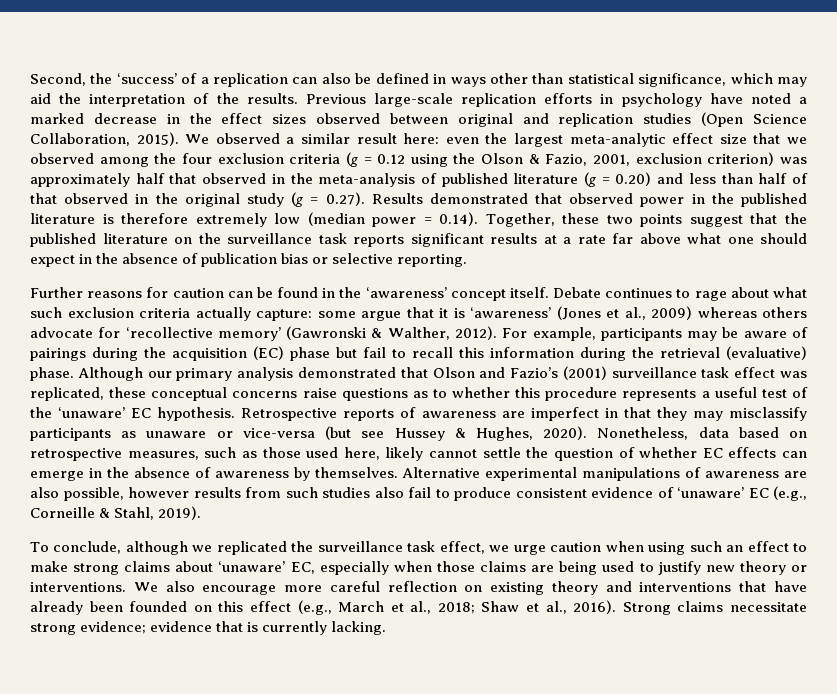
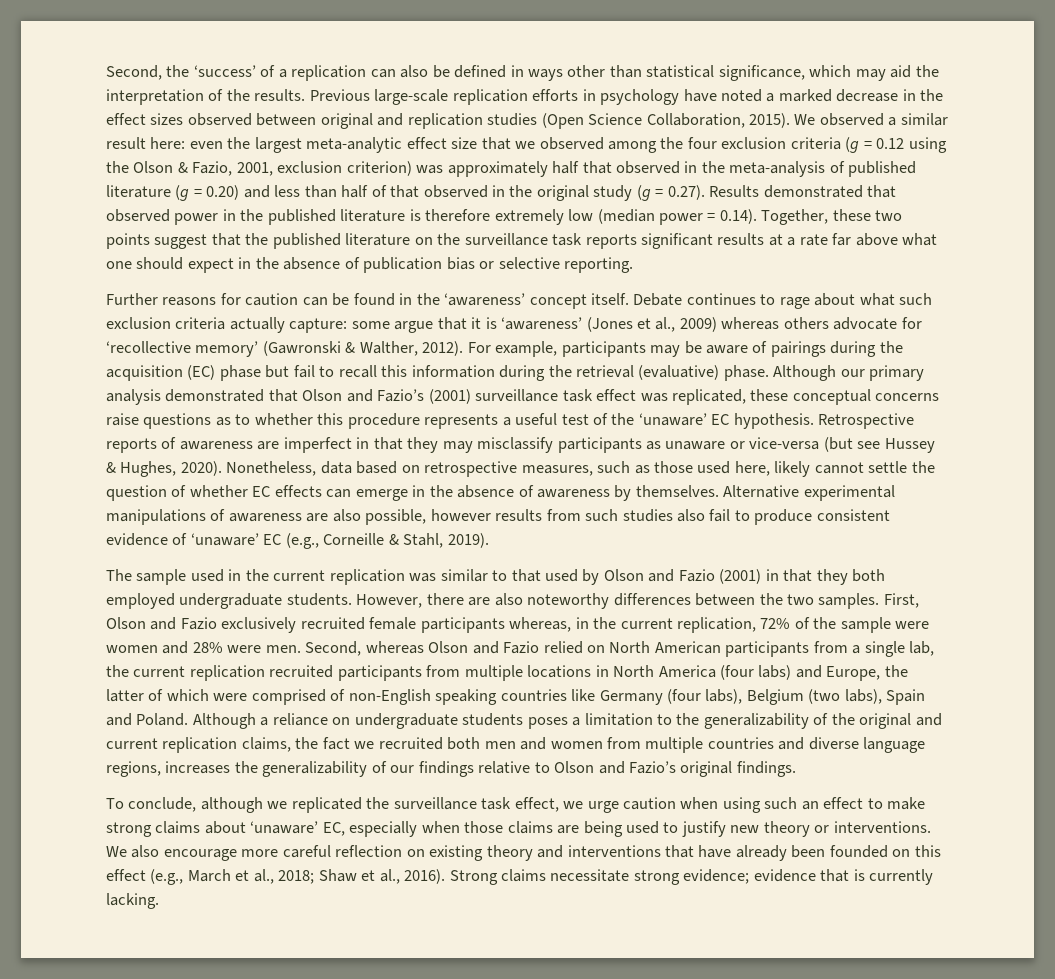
(202, 513) none -> [106,569,886,585] [106,593,919,609] [106,617,930,633] [106,641,935,657] [106,665,908,681] [106,689,926,705] [106,713,942,729] [106,737,926,753] [106,761,796,777] // The sample used in the current replication was similar to that used by Olson and Fazio (2001) in that they both employed undergraduate students. However, there are also noteworthy differences between the two samples. First, Olson and Fazio exclusively recruited female participants whereas, in the current replication, 72% of the sample were women and 28% were men. Second, whereas Olson and Fazio relied on North American participants from a single lab, the current replication recruited participants from multiple locations in North America (four labs) and Europe, the latter of which were comprised of non-English speaking countries like Germany (four labs), Belgium (two labs), Spain and Poland. Although a reliance on undergraduate students poses a limitation to the generalizability of the original and current replication claims, the fact we recruited both men and women from multiple countries and diverse language regions, increases the generalizability of our findings relative to Olson and Fazio’s original findings.

